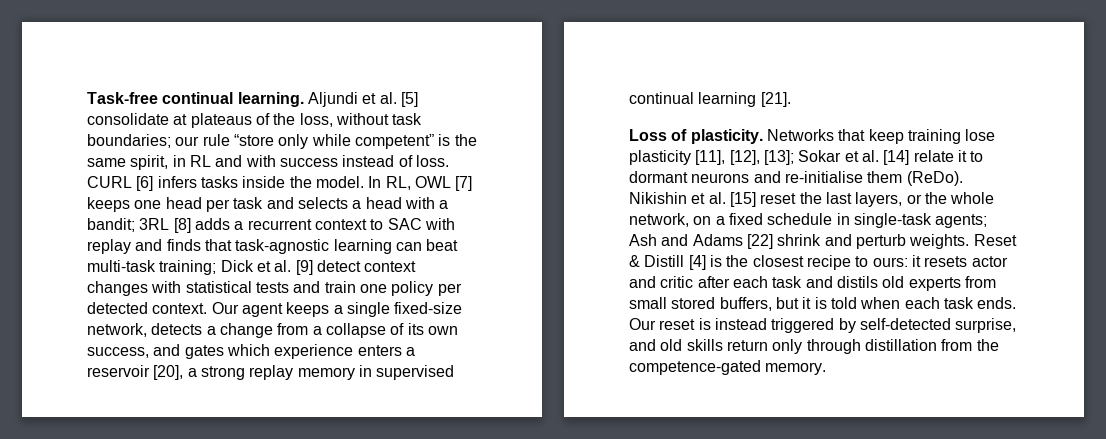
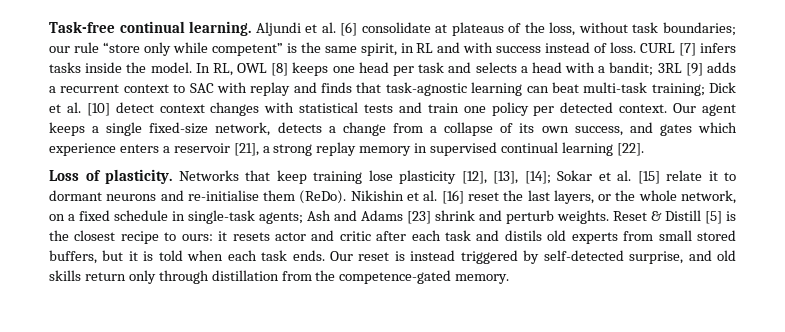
[400,92,418,107] [5] -> [340,22,358,36] [6]
[136,176,154,191] [6] -> [679,43,697,56] [7]
[455,176,473,191] [7] -> [271,63,289,76] [8]
[173,218,191,233] [8] -> [685,63,703,76] [9]
[295,260,313,275] [9] -> [86,103,110,116] [10]
[153,365,184,380] [20], -> [233,143,259,156] [21],
[760,92,791,107] [21]. -> [616,143,644,156] [22].
[695,150,794,165] [11], [12], [13]; -> [461,171,551,184] [12], [13], [14];
[883,150,910,165] [14] -> [637,171,660,184] [15]
[729,192,756,207] [15] -> [441,190,464,204] [16]
[746,234,773,249] [22] -> [407,211,431,224] [23]
[688,255,706,270] [4] -> [705,211,722,224] [5]

